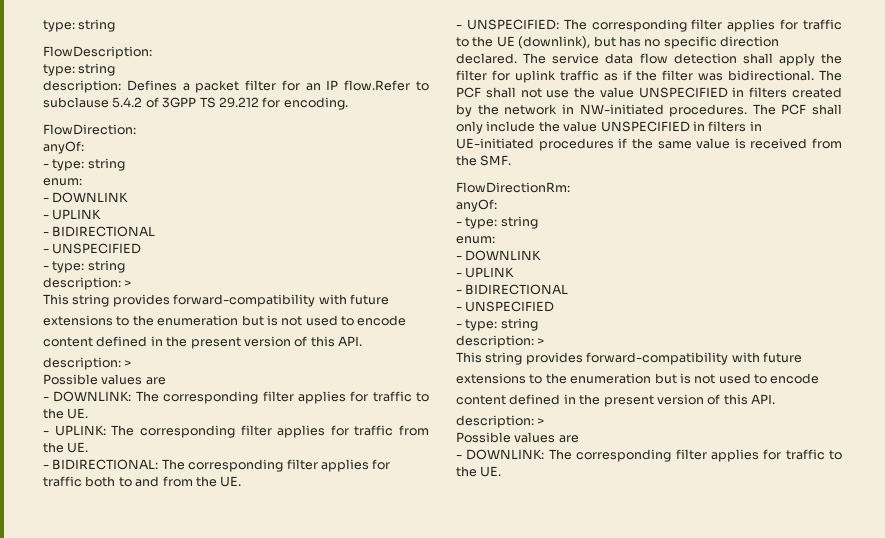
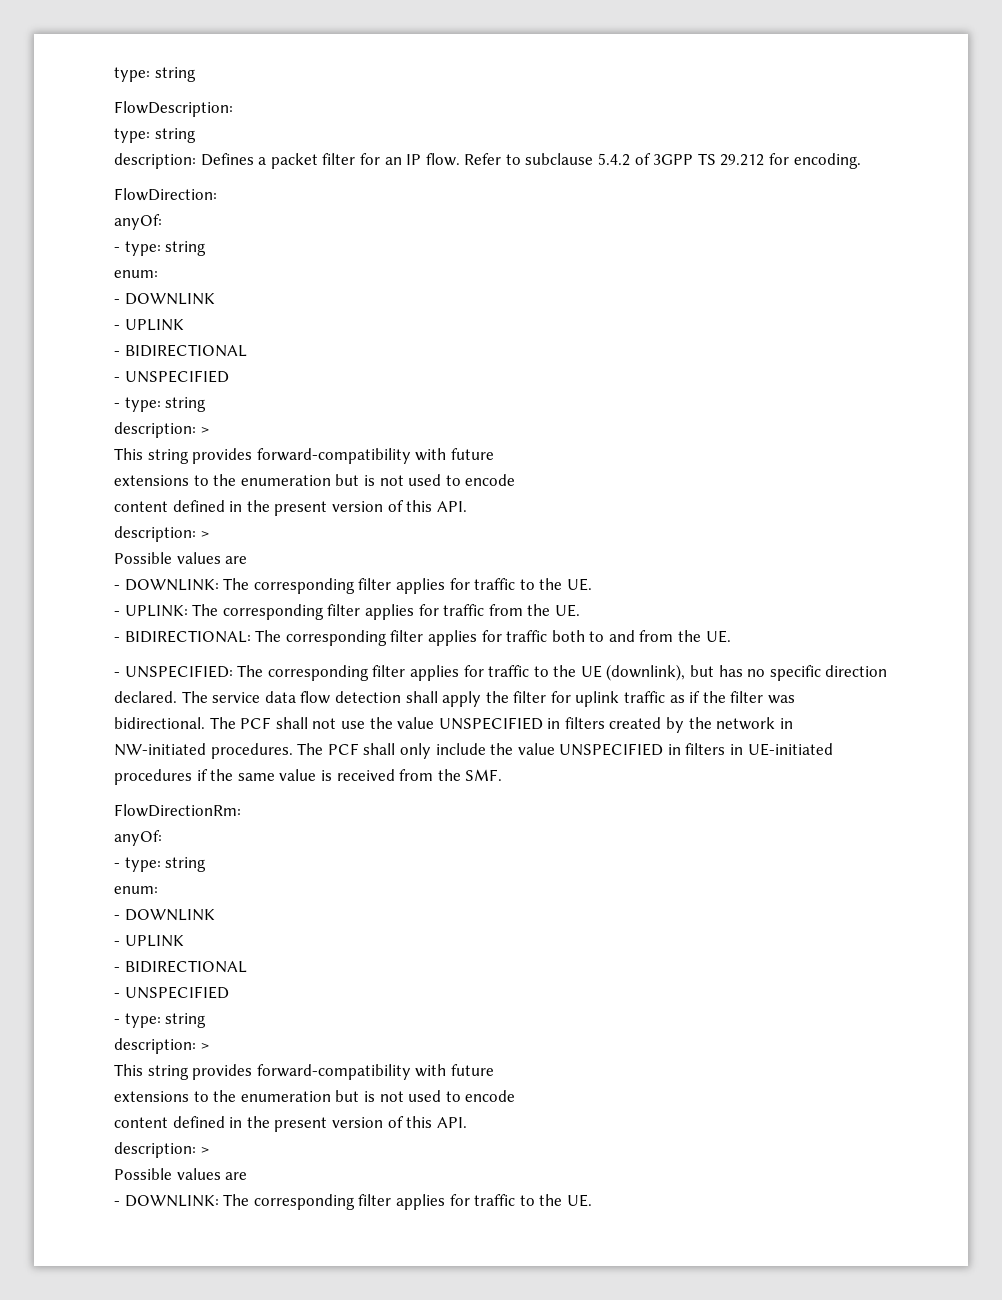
[344,80,411,91] flow.Refer -> [425,153,502,166] flow. Refer

